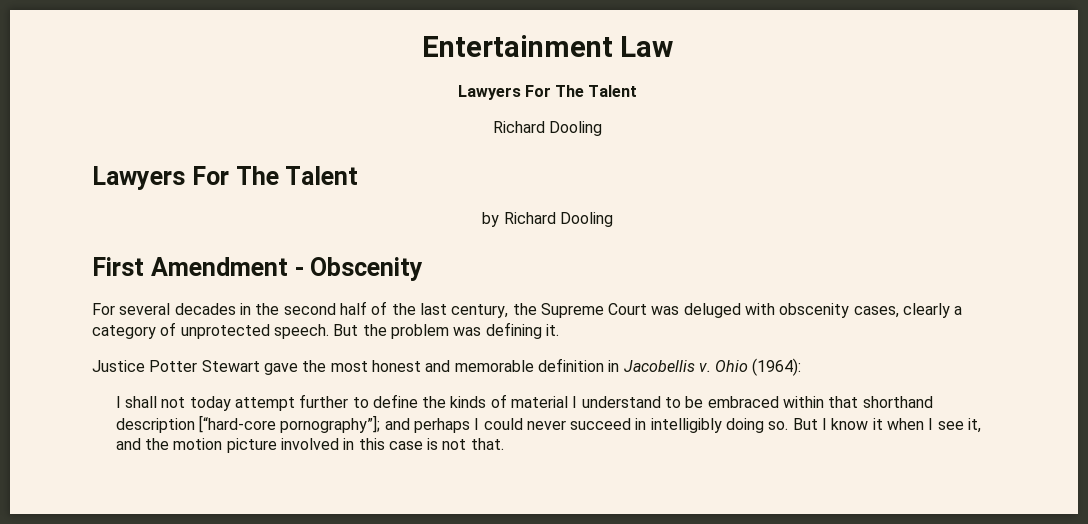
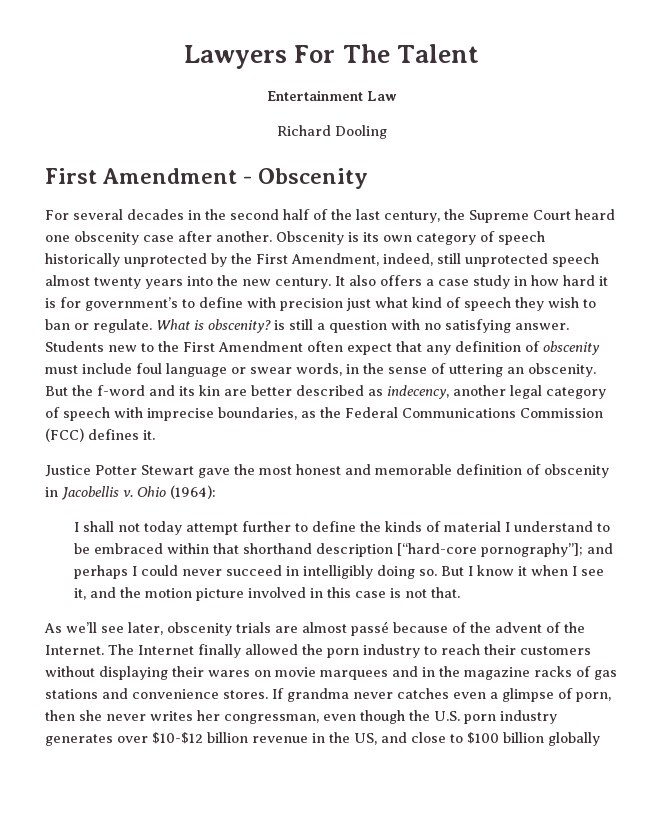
[421,35,674,57] [457,85,638,100] [492,121,603,136] [92,166,359,190] [482,212,500,227] Entertainment Law // Lawyers For The Talent // Richard Dooling // Lawyers For The Talent // by -> [184,44,479,69] [266,90,397,101] Lawyers For The Talent // Entertainment Law //
[651,303,963,318] [92,322,542,339] was deluged with obscenity cases, clearly a category of unprotected speech. But the problem was defining -> [575,209,615,220] [45,231,545,245] [45,253,599,267] [45,275,608,289] [45,297,596,311] [45,319,569,333] [45,341,600,355] [45,363,596,377] [45,385,606,399] [45,407,603,421] [45,428,139,442] heard one obscenity case after another. Obscenity is its own category of speech historically unprotected by the First Amendment, indeed, still unprotected speech almost twenty years into the new century. It also offers a case study in how hard it is for government’s to define with precision just what kind of speech they wish to ban or regulate. What is obscenity? is still a question with no satisfying answer. Students new to the First Amendment often expect that any definition of obscenity must include foul language or swear words, in the sense of uttering an obscenity. But the f-word and its kin are better described as indecency, another legal category of speech with imprecise boundaries, as the Federal Communications Commission (FCC) defines
(604, 365) none -> [526,464,609,478] of obscenity
(504, 444) none -> [44,621,585,636] [45,644,591,658] [45,666,617,680] [45,688,611,702] [45,710,557,724] [45,732,600,746] // As we’ll see later, obscenity trials are almost passé because of the advent of the Internet. The Internet finally allowed the porn industry to reach their customers without displaying their wares on movie marquees and in the magazine racks of gas stations and convenience stores. If grandma never catches even a glimpse of porn, then she never writes her congressman, even though the U.S. porn industry generates over $10-$12 billion revenue in the US, and close to $100 billion globally

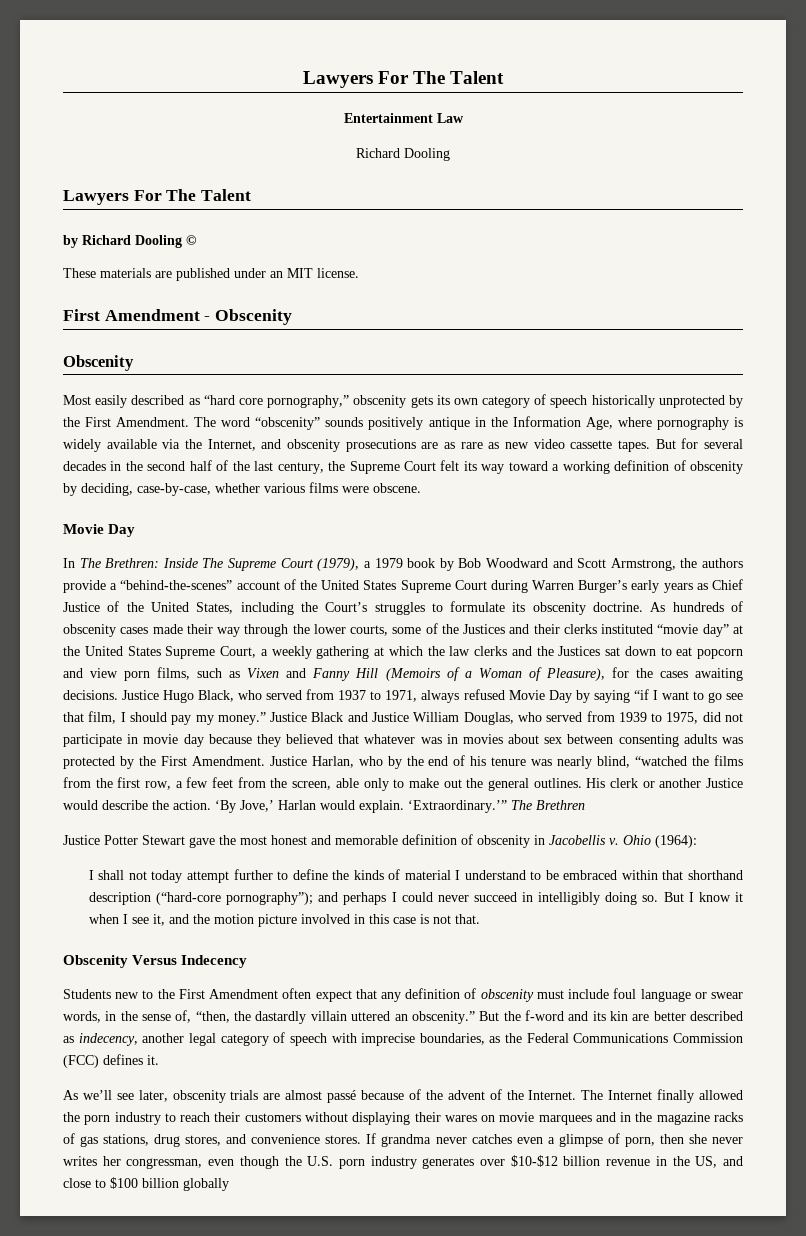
[45,168,369,189] [45,210,69,220] First Amendment - Obscenity // For -> [63,189,252,205] [63,235,197,248] [63,268,359,281] [63,309,293,325] [63,355,134,371] [63,394,743,408] [63,416,744,430] [63,438,699,452] Lawyers For The Talent // by Richard Dooling © // These materials are published under an MIT license. // First Amendment - Obscenity // Obscenity // Most easily described as “hard core pornography,” obscenity gets its own category of speech historically unprotected by the First Amendment. The word “obscenity” sounds positively antique in the Information Age, where pornography is widely available via the Internet, and obscenity prosecutions are as rare as new video cassette tapes. But for
[575,209,615,220] [45,231,545,245] [45,253,599,267] [45,275,608,289] [45,297,596,311] [45,319,569,333] [45,341,600,355] [45,363,596,377] [45,385,606,399] [45,407,603,421] [45,428,155,442] heard one obscenity case after another. Obscenity is its own category of speech historically unprotected by the First Amendment, indeed, still unprotected speech almost twenty years into the new century. It also offers a case study in how hard it is for government’s to define with precision just what kind of speech they wish to ban or regulate. What is obscenity? is still a question with no satisfying answer. Students new to the First Amendment often expect that any definition of obscenity must include foul language or swear words, in the sense of uttering an obscenity. But the f-word and its kin are better described as indecency, another legal category of speech with imprecise boundaries, as the Federal Communications Commission (FCC) defines it. -> [440,460,743,474] [63,482,421,496] [63,524,136,537] [63,558,743,571] [63,579,743,593] [63,601,743,615] [63,623,743,637] [63,646,743,659] [63,667,743,681] [63,689,743,703] [63,711,743,725] [63,734,743,747] [63,755,744,769] [63,777,743,791] [63,800,585,813] felt its way toward a working definition of obscenity by deciding, case-by-case, whether various films were obscene. // Movie Day // In The Brethren: Inside The Supreme Court (1979), a 1979 book by Bob Woodward and Scott Armstrong, the authors provide a “behind-the-scenes” account of the United States Supreme Court during Warren Burger’s early years as Chief Justice of the United States, including the Court’s struggles to formulate its obscenity doctrine. As hundreds of obscenity cases made their way through the lower courts, some of the Justices and their clerks instituted “movie day” at the United States Supreme Court, a weekly gathering at which the law clerks and the Justices sat down to eat popcorn and view porn films, such as Vixen and Fanny Hill (Memoirs of a Woman of Pleasure), for the cases awaiting decisions. Justice Hugo Black, who served from 1937 to 1971, always refused Movie Day by saying “if I want to go see that film, I should pay my money.” Justice Black and Justice William Douglas, who served from 1939 to 1975, did not participate in movie day because they believed that whatever was in movies about sex between consenting adults was protected by the First Amendment. Justice Harlan, who by the end of his tenure was nearly blind, “watched the films from the first row, a few feet from the screen, able only to make out the general outlines. His clerk or another Justice would describe the action. ‘By Jove,’ Harlan would explain. ‘Extraordinary.’” The Brethren
[396,543,583,557] [“hard-core pornography”]; -> [156,892,314,905] (“hard-core pornography”);
(460, 592) none -> [63,955,248,968] [63,988,743,1002] [63,1010,744,1024] [63,1032,744,1046] [63,1054,159,1068] // Obscenity Versus Indecency // Students new to the First Amendment often expect that any definition of obscenity must include foul language or swear words, in the sense of, “then, the dastardly villain uttered an obscenity.” But the f-word and its kin are better described as indecency, another legal category of speech with imprecise boundaries, as the Federal Communications Commission (FCC) defines it.
[45,689,98,699] stations -> [103,1134,222,1147] stations, drug stores,

